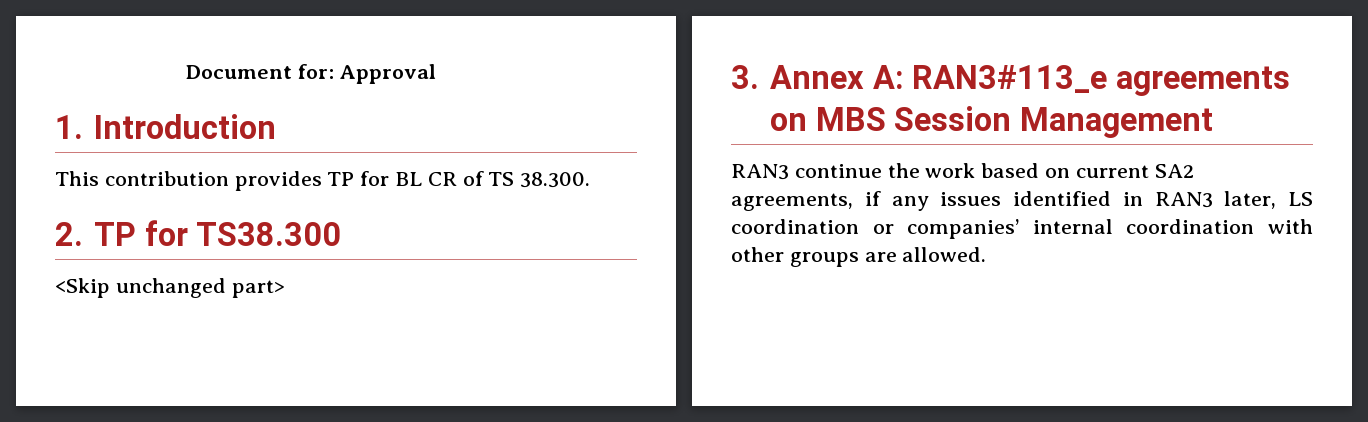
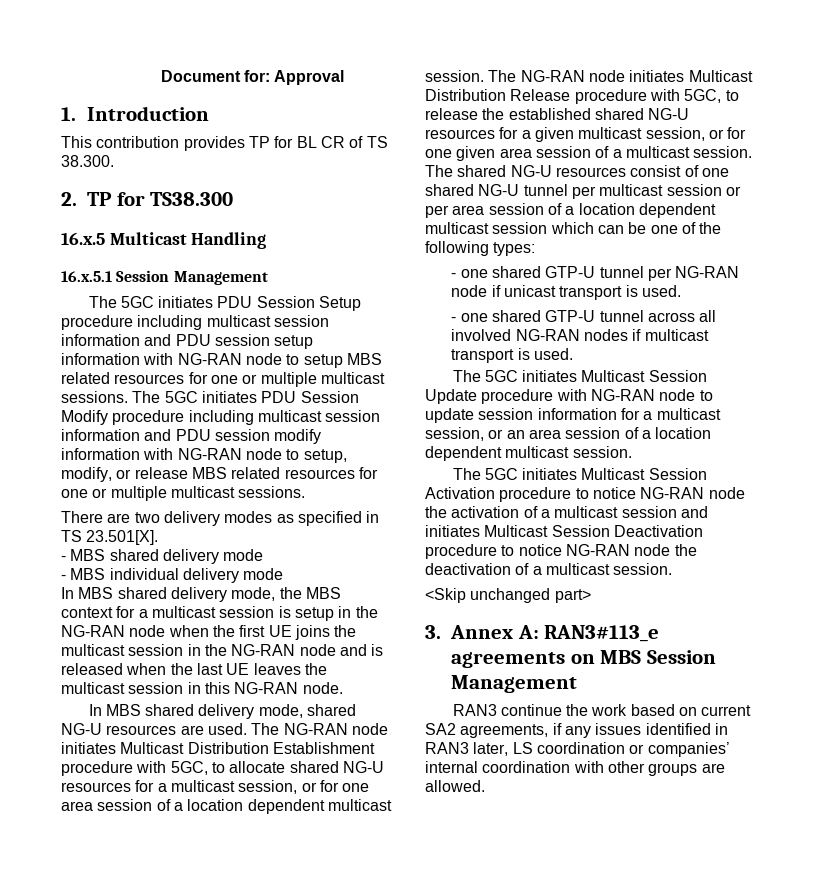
(342, 234) none -> [61,232,267,249] [61,270,268,285] [88,296,362,311] [61,315,329,330] [61,334,314,349] [61,353,382,368] [61,372,385,387] [61,391,359,403] [61,410,381,425] [61,429,322,444] [61,448,347,463] [61,467,378,482] [61,486,306,501] [61,511,380,526] [61,530,159,545] [61,549,264,564] [61,568,284,583] [61,587,341,602] [61,606,378,621] [61,625,357,640] [61,644,384,656] [61,663,327,675] [61,682,343,694] [88,704,357,719] [61,723,388,735] [61,742,375,754] [61,761,384,776] [61,780,370,794] [61,799,392,814] [425,70,753,82] [425,89,739,104] [425,108,690,120] [425,127,747,142] [425,146,753,161] [425,165,729,177] [425,184,741,199] [425,203,716,218] [425,222,722,234] [425,241,536,256] [451,266,740,281] [451,285,681,300] [451,310,717,322] [451,329,709,341] [451,348,574,363] [452,370,707,382] [425,389,713,404] [425,408,721,423] [425,427,712,441] [425,446,632,461] [452,468,707,480] [425,487,745,502] [425,506,708,518] [425,525,703,537] [425,544,697,559] [425,563,673,575] // 16.x.5 Multicast Handling // 16.x.5.1 Session Management // The 5GC initiates PDU Session Setup procedure including multicast session information and PDU session setup information with NG-RAN node to setup MBS related resources for one or multiple multicast sessions. The 5GC initiates PDU Session Modify procedure including multicast session information and PDU session modify information with NG-RAN node to setup, modify, or release MBS related resources for one or multiple multicast sessions. // There are two delivery modes as specified in TS 23.501[X]. // - MBS shared delivery mode // - MBS individual delivery mode // In MBS shared delivery mode, the MBS context for a multicast session is setup in the NG-RAN node when the first UE joins the multicast session in the NG-RAN node and is released when the last UE leaves the multicast session in this NG-RAN node. // In MBS shared delivery mode, shared NG-U resources are used. The NG-RAN node initiates Multicast Distribution Establishment procedure with 5GC, to allocate shared NG-U resources for a multicast session, or for one area session of a location dependent multicast session. The NG-RAN node initiates Multicast Distribution Release procedure with 5GC, to release the established shared NG-U resources for a given multicast session, or for one given area session of a multicast session. The shared NG-U resources consist of one shared NG-U tunnel per multicast session or per area session of a location dependent multicast session which can be one of the following types: // - one shared GTP-U tunnel per NG-RAN node if unicast transport is used. // - one shared GTP-U tunnel across all involved NG-RAN nodes if multicast transport is used. // The 5GC initiates Multicast Session Update procedure with NG-RAN node to update session information for a multicast session, or an area session of a location dependent multicast session. // The 5GC initiates Multicast Session Activation procedure to notice NG-RAN node the activation of a multicast session and initiates Multicast Session Deactivation procedure to notice NG-RAN node the deactivation of a multicast session.

